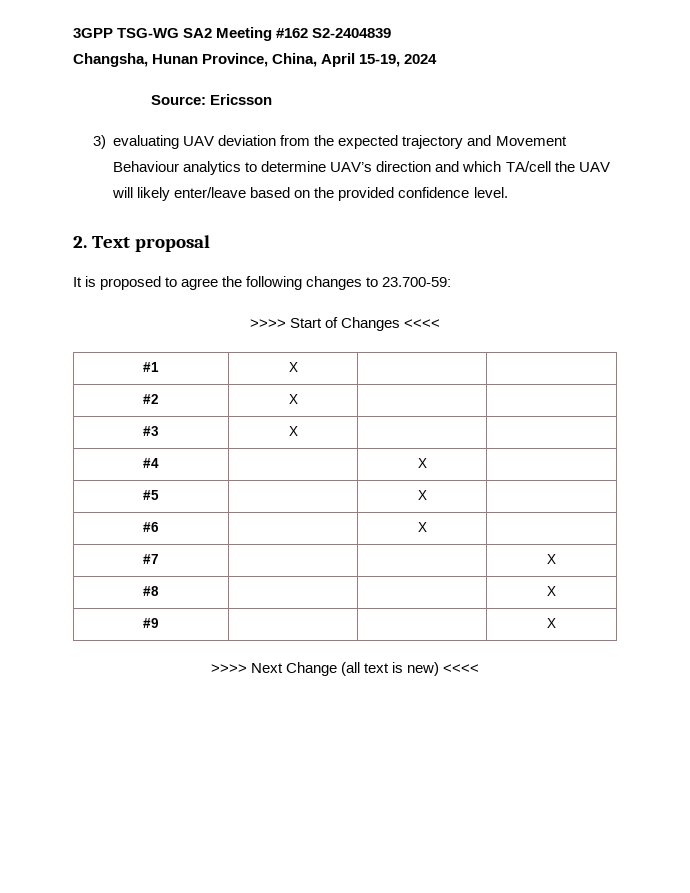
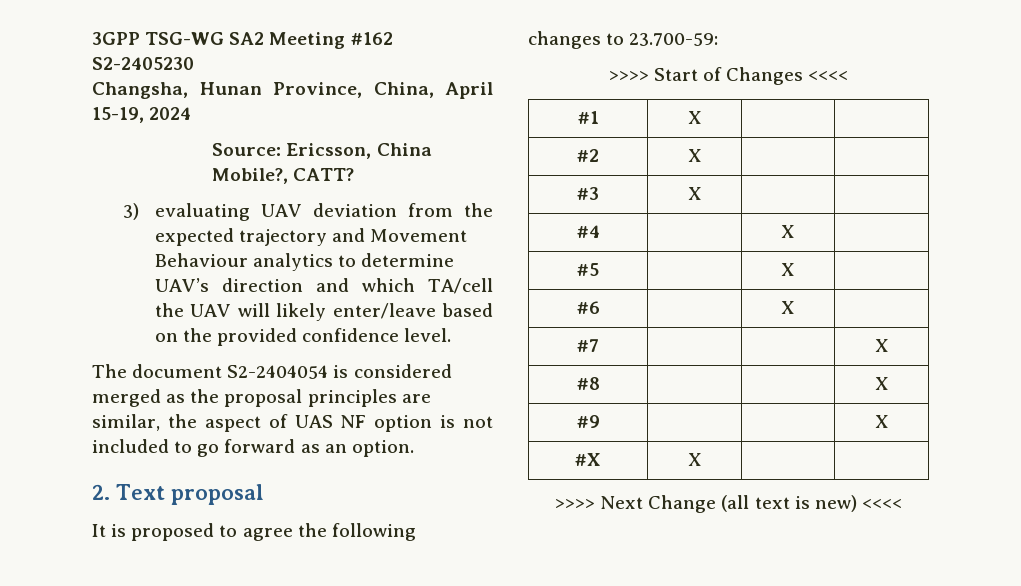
[312,28,392,38] S2-2404839 -> [92,57,194,70] S2-2405230
[210,94,273,105] Ericsson -> [286,143,432,159] [212,168,355,184] Ericsson, China Mobile?, CATT?
(508, 192) none -> [92,364,452,379] [92,389,431,407] [92,414,493,432] [92,439,414,457] // The document S2-2404054 is considered merged as the proposal principles are similar, the aspect of UAS NF option is not included to go forward as an option.
(556, 623) none -> [575,453,601,466] [687,453,702,466] // #X | X | |

